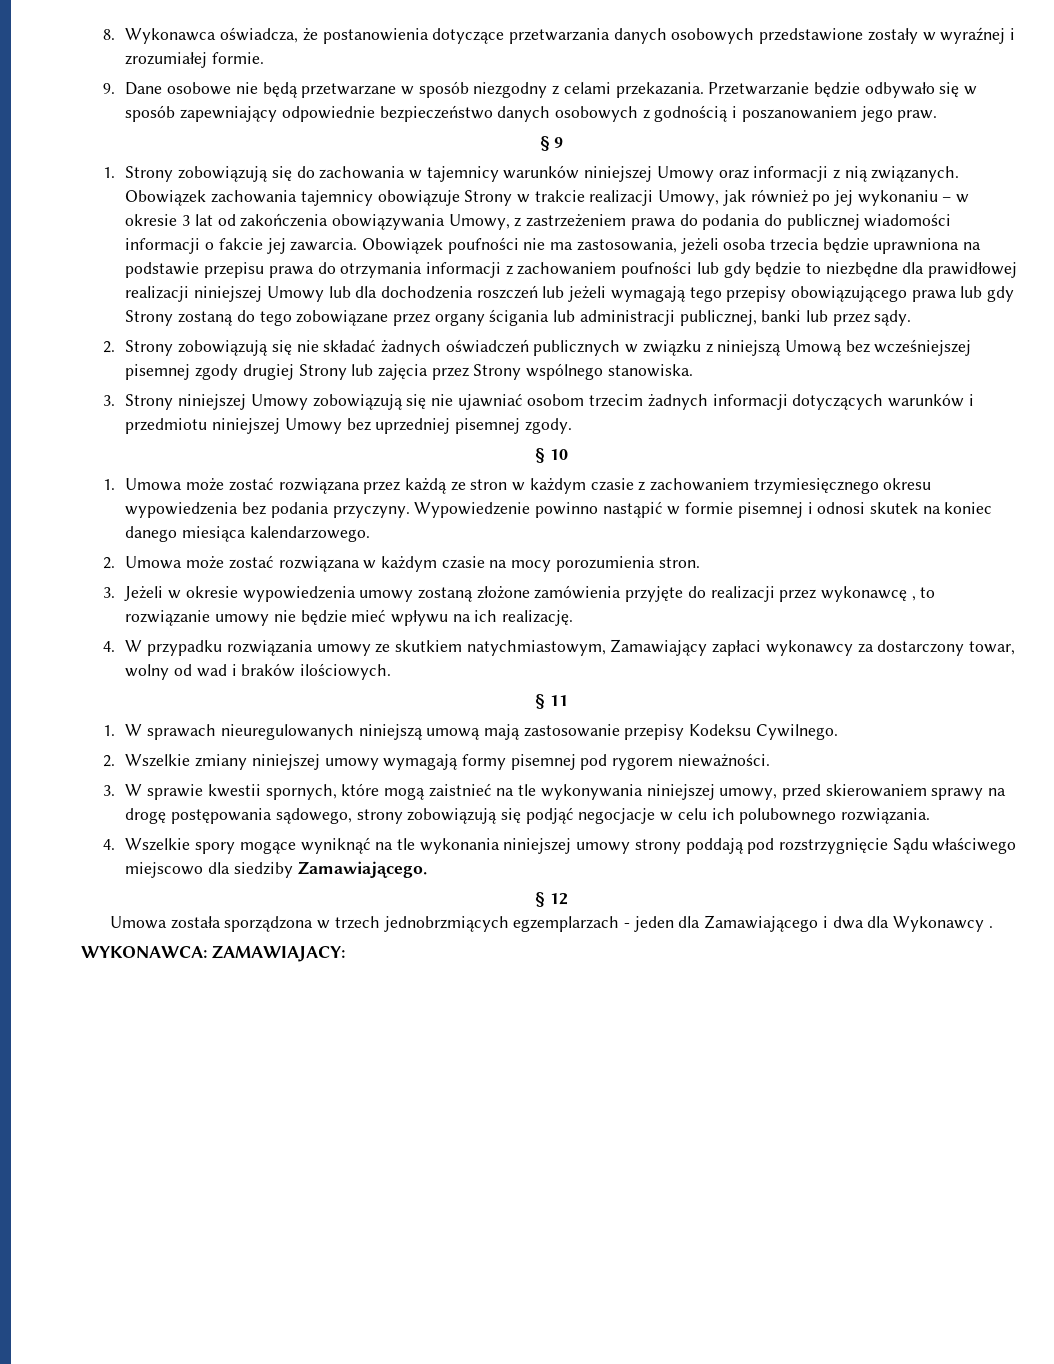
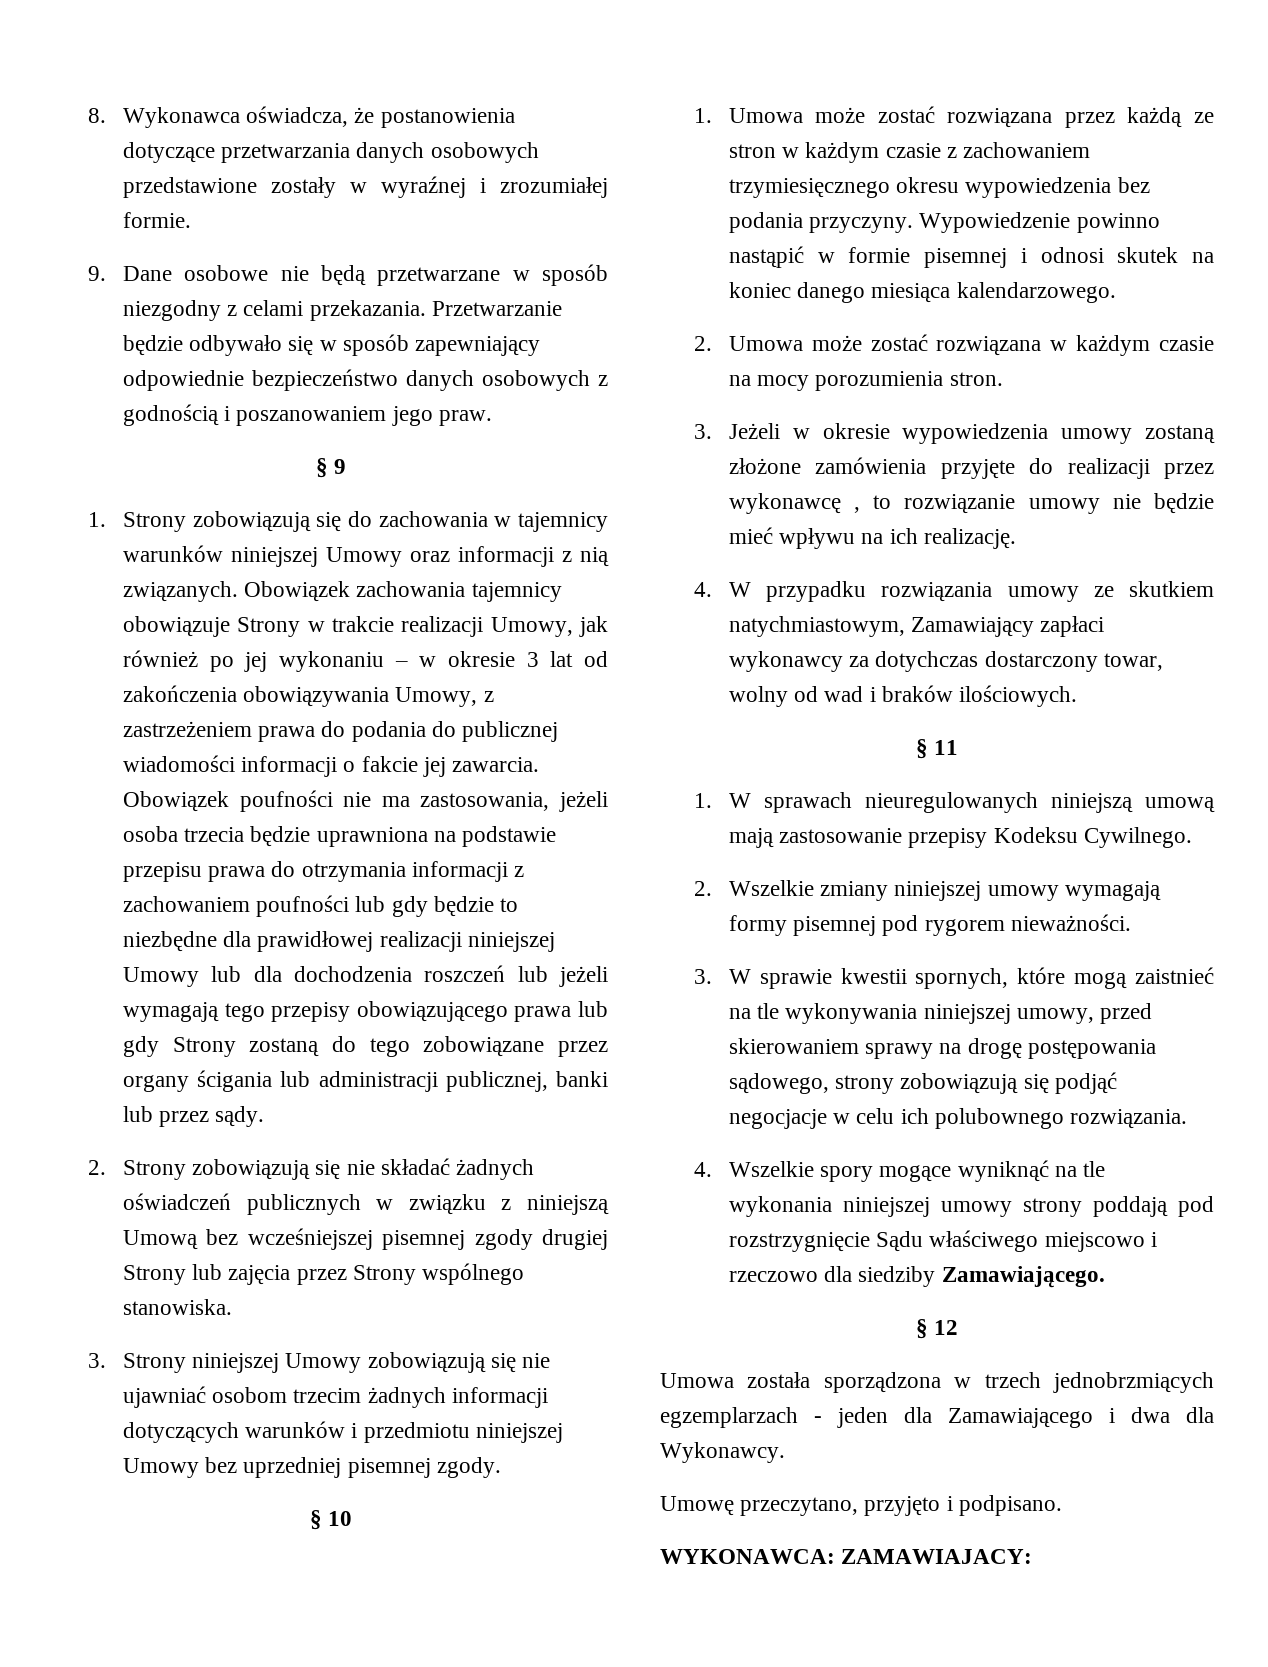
(874, 648) none -> [875,651,979,672] dotychczas
(204, 870) none -> [1150,1232,1157,1247] [728,1271,818,1282] i rzeczowo
[893,916,993,932] Wykonawcy . -> [660,1442,785,1463] [660,1495,1062,1516] Wykonawcy. // Umowę przeczytano, przyjęto i podpisano.

